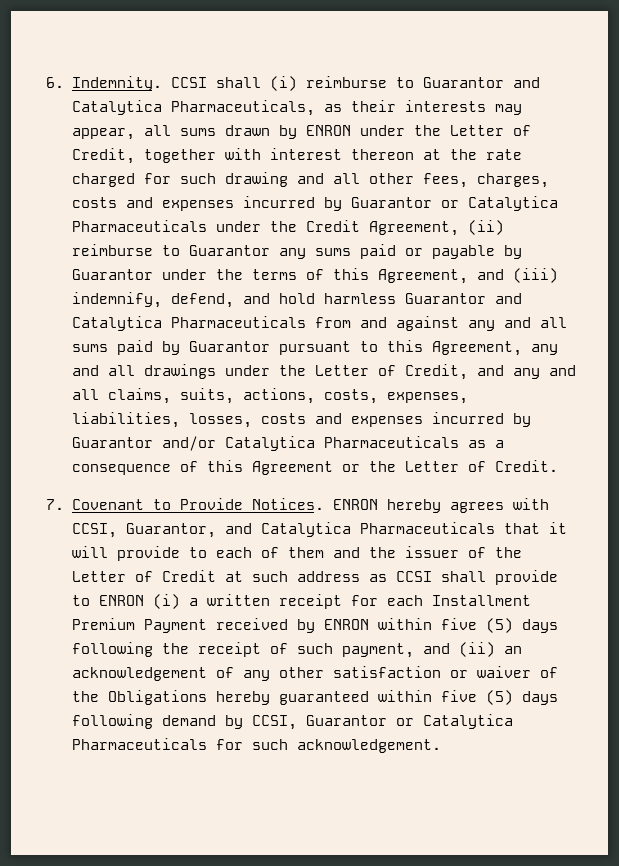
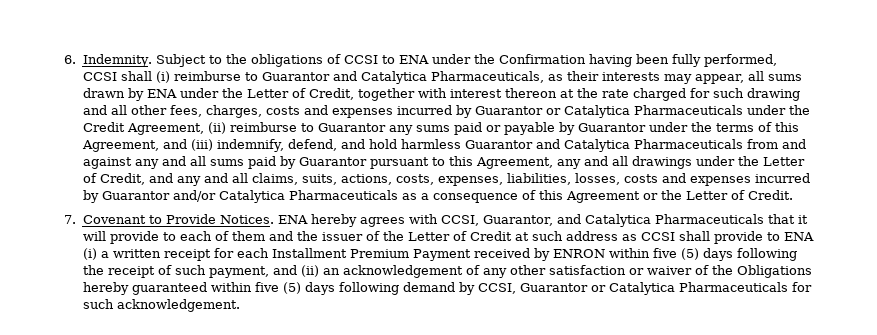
(162, 83) none -> [155,54,777,67] Subject to the obligations of CCSI to ENA under the Confirmation having been fully performed,
[305,125,351,136] ENRON -> [146,89,177,98] ENA
[332,499,378,510] ENRON -> [277,215,308,224] ENA
[98,595,144,606] ENRON -> [783,232,814,241] ENA

